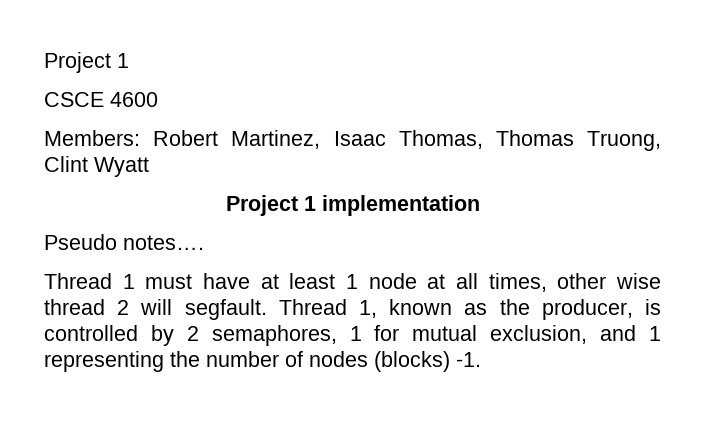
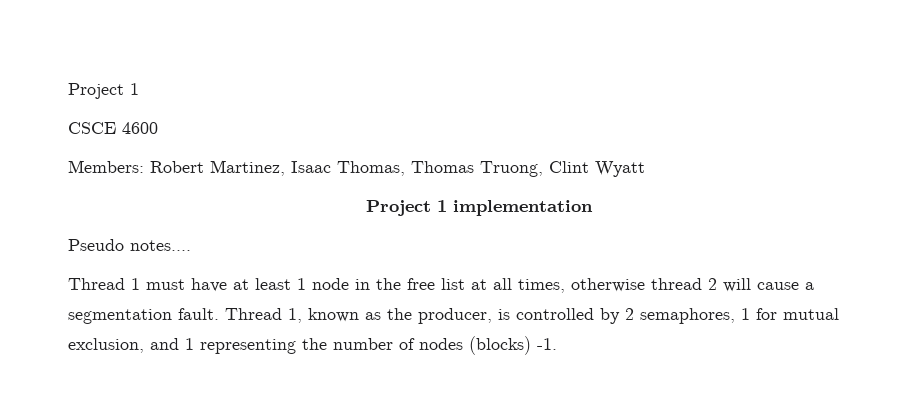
(417, 281) none -> [355,278,465,290] in the free list
[557,273,661,289] other wise -> [571,278,645,292] otherwise
[184,299,267,320] segfault. -> [757,282,814,290] [68,308,219,324] cause a segmentation fault.

